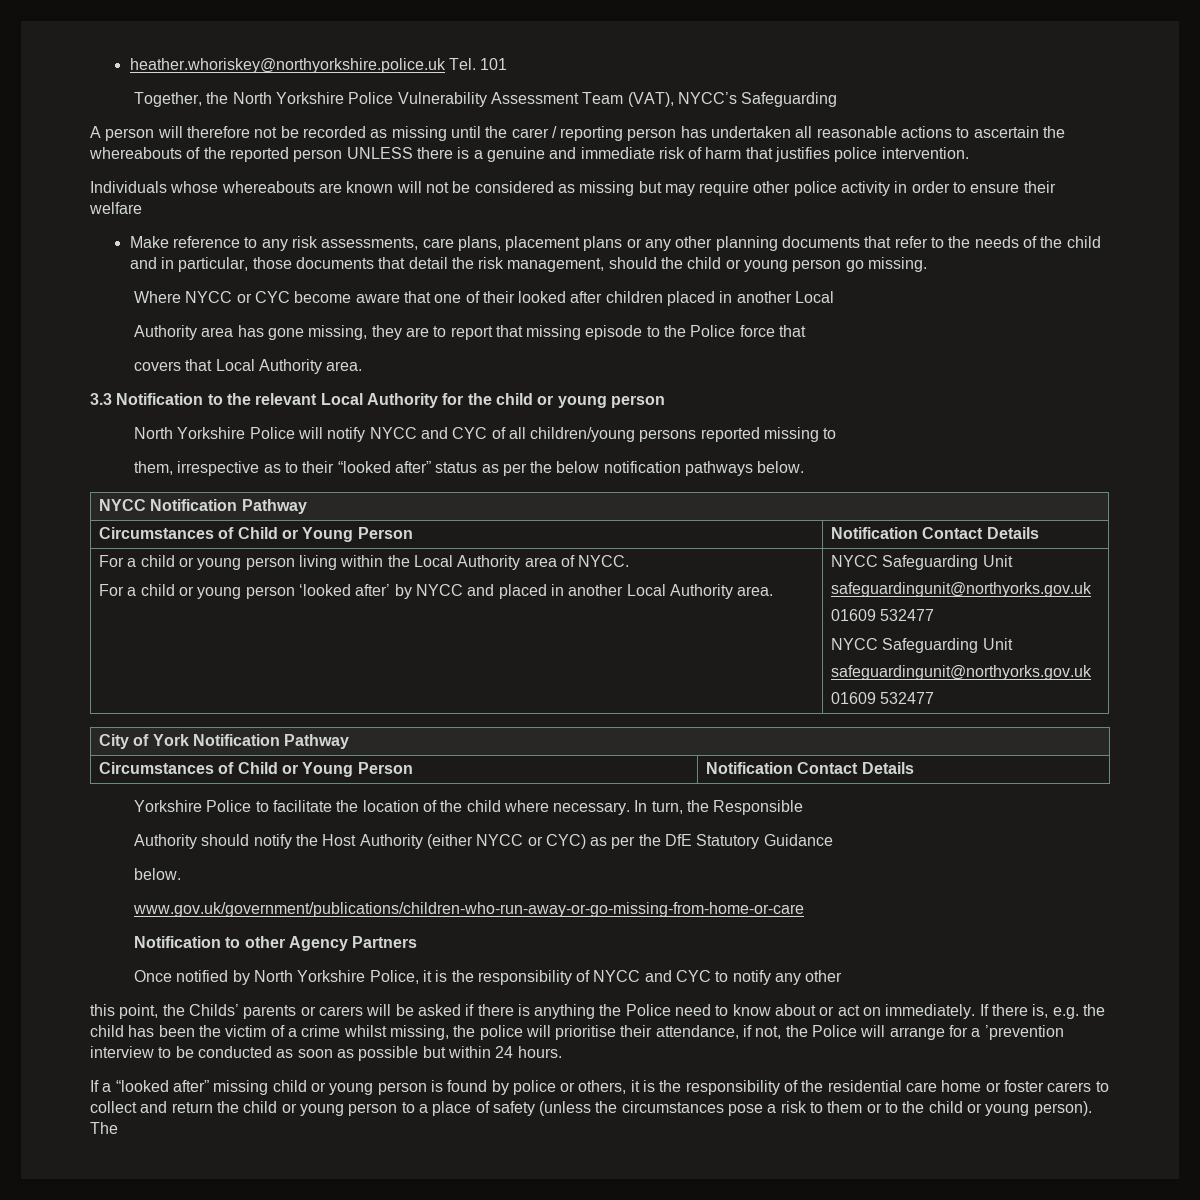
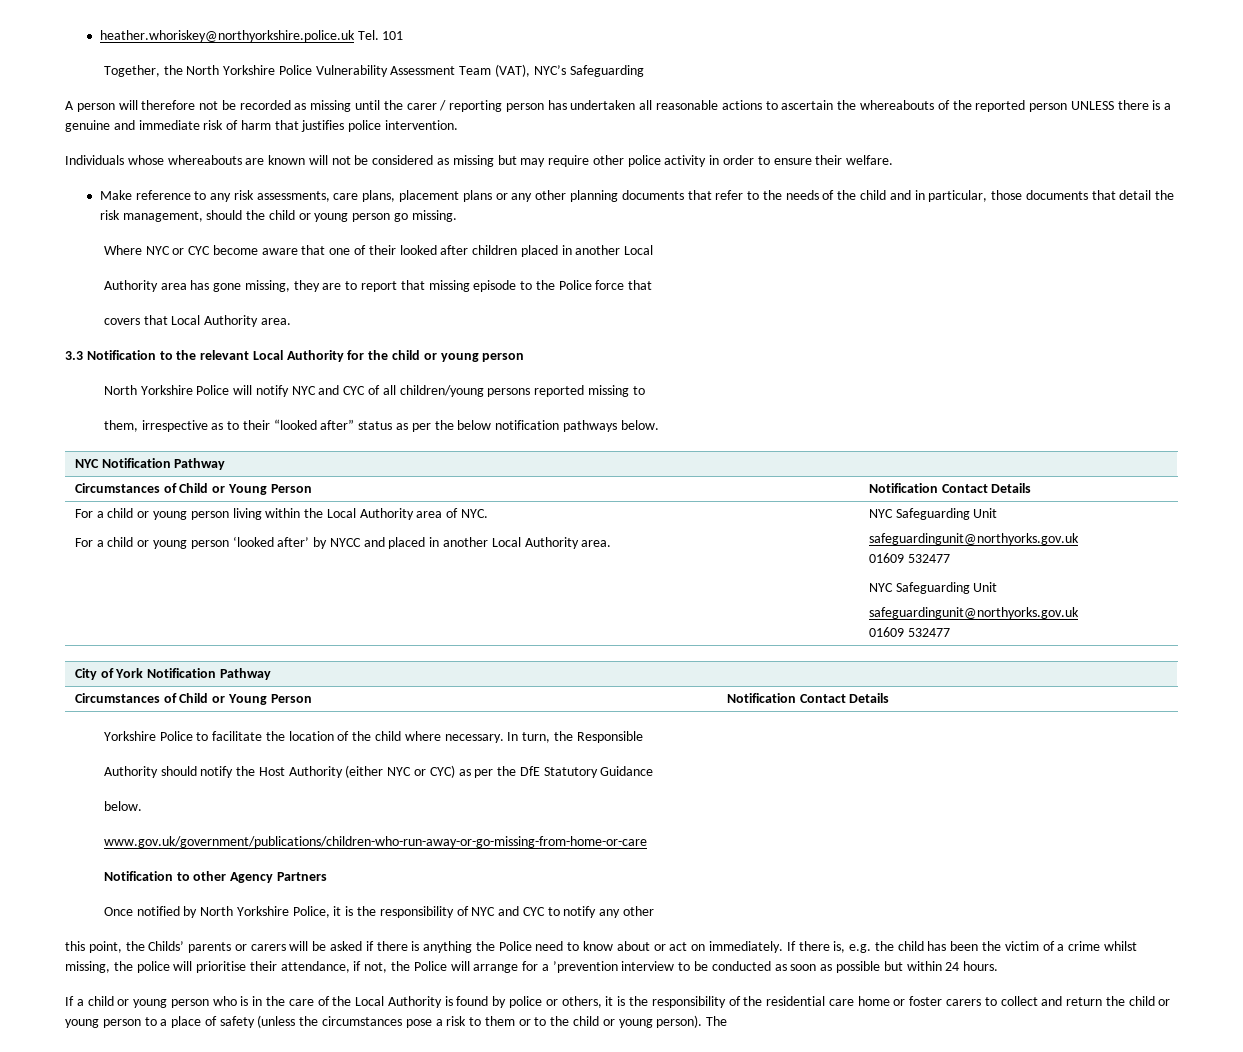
[677,92,737,104] NYCC’s -> [533,65,566,75] NYC’s
[89,202,142,214] welfare -> [846,155,894,165] welfare.
[185,291,233,303] NYCC -> [145,246,170,255] NYC
[369,427,417,439] NYCC -> [291,386,316,395] NYC
[99,499,147,511] NYCC -> [74,459,99,468] NYC
[578,555,630,567] NYCC. -> [461,509,489,518] NYC.
[831,555,1013,570] [831,582,1093,597] [831,609,935,621] [831,638,879,650] NYCC Safeguarding Unit // safeguardingunit@northyorks.gov.uk // 01609 532477 // NYCC -> [868,508,998,520] [868,533,1079,545] [868,553,950,563] [868,583,893,592] NYC Safeguarding Unit // safeguardingunit@northyorks.gov.uk // 01609 532477 // NYC
[476,834,524,846] NYCC -> [387,767,412,776] NYC
[593,970,641,982] NYCC -> [471,907,496,916] NYC
[115,1080,427,1095] “looked after” missing child or young person -> [87,996,442,1008] child or young person who is in the care of the Local Authority

